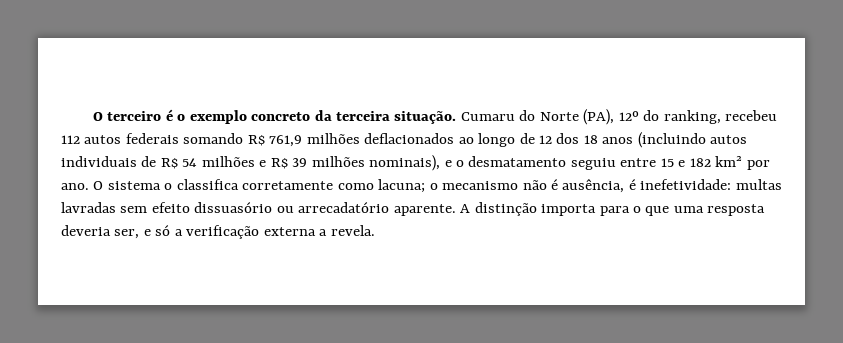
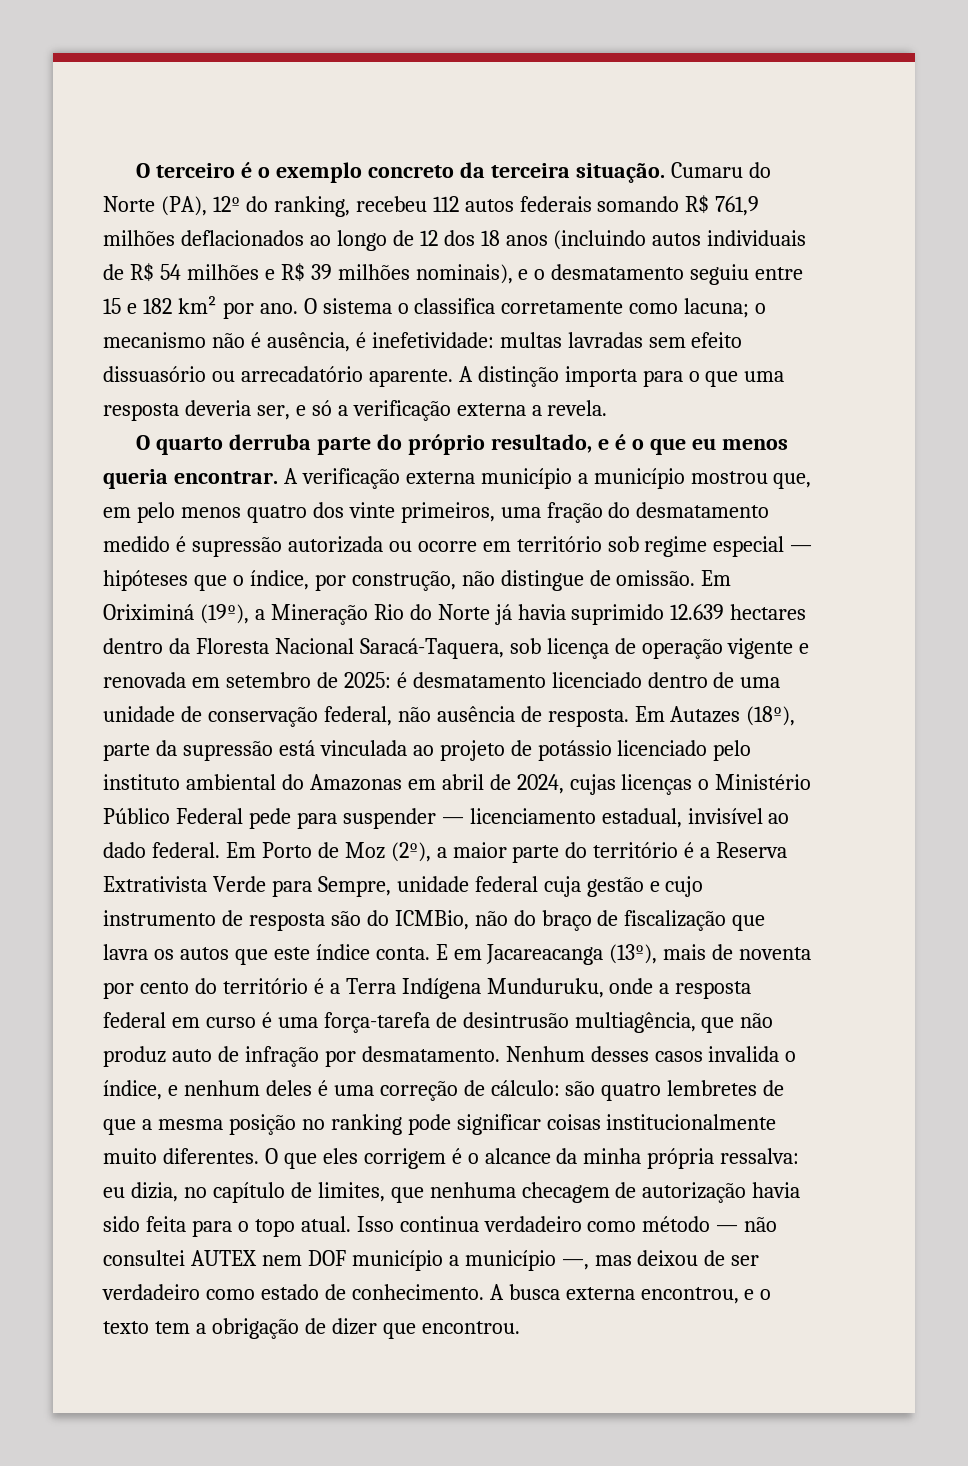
(375, 230) none -> [136,434,788,455] [103,468,812,489] [103,502,770,523] [103,536,813,557] [103,570,732,591] [103,604,807,625] [103,638,810,659] [103,672,781,688] [103,706,796,727] [103,740,752,761] [103,774,812,795] [103,808,790,829] [103,842,788,863] [103,876,704,897] [103,910,766,931] [103,944,812,965] [103,978,752,999] [103,1012,774,1033] [103,1046,797,1067] [103,1080,785,1101] [103,1114,777,1135] [103,1148,800,1169] [103,1182,801,1203] [103,1216,778,1237] [103,1250,760,1271] [102,1284,772,1304] [103,1318,520,1339] // O quarto derruba parte do próprio resultado, e é o que eu menos queria encontrar. A verificação externa município a município mostrou que, em pelo menos quatro dos vinte primeiros, uma fração do desmatamento medido é supressão autorizada ou ocorre em território sob regime especial — hipóteses que o índice, por construção, não distingue de omissão. Em Oriximiná (19º), a Mineração Rio do Norte já havia suprimido 12.639 hectares dentro da Floresta Nacional Saracá-Taquera, sob licença de operação vigente e renovada em setembro de 2025: é desmatamento licenciado dentro de uma unidade de conservação federal, não ausência de resposta. Em Autazes (18º), parte da supressão está vinculada ao projeto de potássio licenciado pelo instituto ambiental do Amazonas em abril de 2024, cujas licenças o Ministério Público Federal pede para suspender — licenciamento estadual, invisível ao dado federal. Em Porto de Moz (2º), a maior parte do território é a Reserva Extrativista Verde para Sempre, unidade federal cuja gestão e cujo instrumento de resposta são do ICMBio, não do braço de fiscalização que lavra os autos que este índice conta. E em Jacareacanga (13º), mais de noventa por cento do território é a Terra Indígena Munduruku, onde a resposta federal em curso é uma força-tarefa de desintrusão multiagência, que não produz auto de infração por desmatamento. Nenhum desses casos invalida o índice, e nenhum deles é uma correção de cálculo: são quatro lembretes de que a mesma posição no ranking pode significar coisas institucionalmente muito diferentes. O que eles corrigem é o alcance da minha própria ressalva: eu dizia, no capítulo de limites, que nenhuma checagem de autorização havia sido feita para o topo atual. Isso continua verdadeiro como método — não consultei AUTEX nem DOF município a município —, mas deixou de ser verdadeiro como estado de conhecimento. A busca externa encontrou, e o texto tem a obrigação de dizer que encontrou.

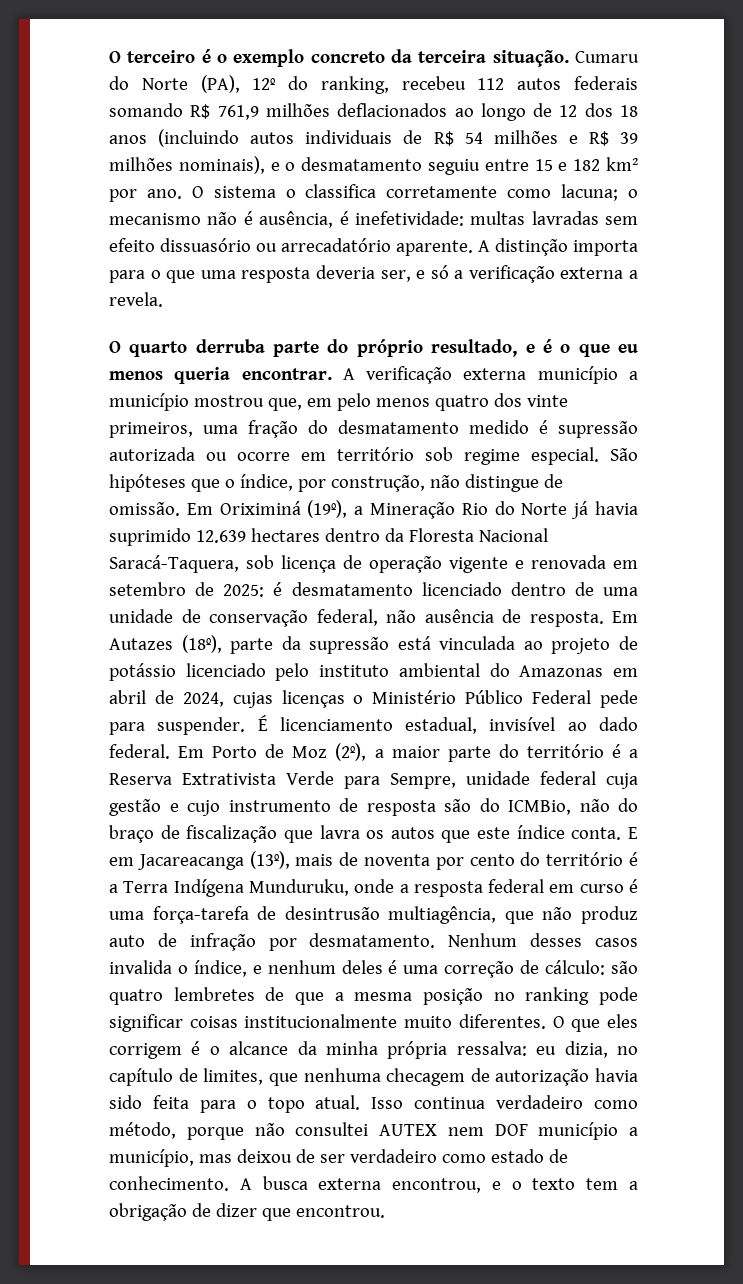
[713,536,813,557] especial — -> [531,447,638,465] especial. São
[342,808,464,829] suspender — -> [157,715,268,735] suspender. É
[642,1216,739,1232] método — -> [109,1122,244,1140] método, porque
[464,1250,589,1271] município —, -> [109,1149,194,1167] município,

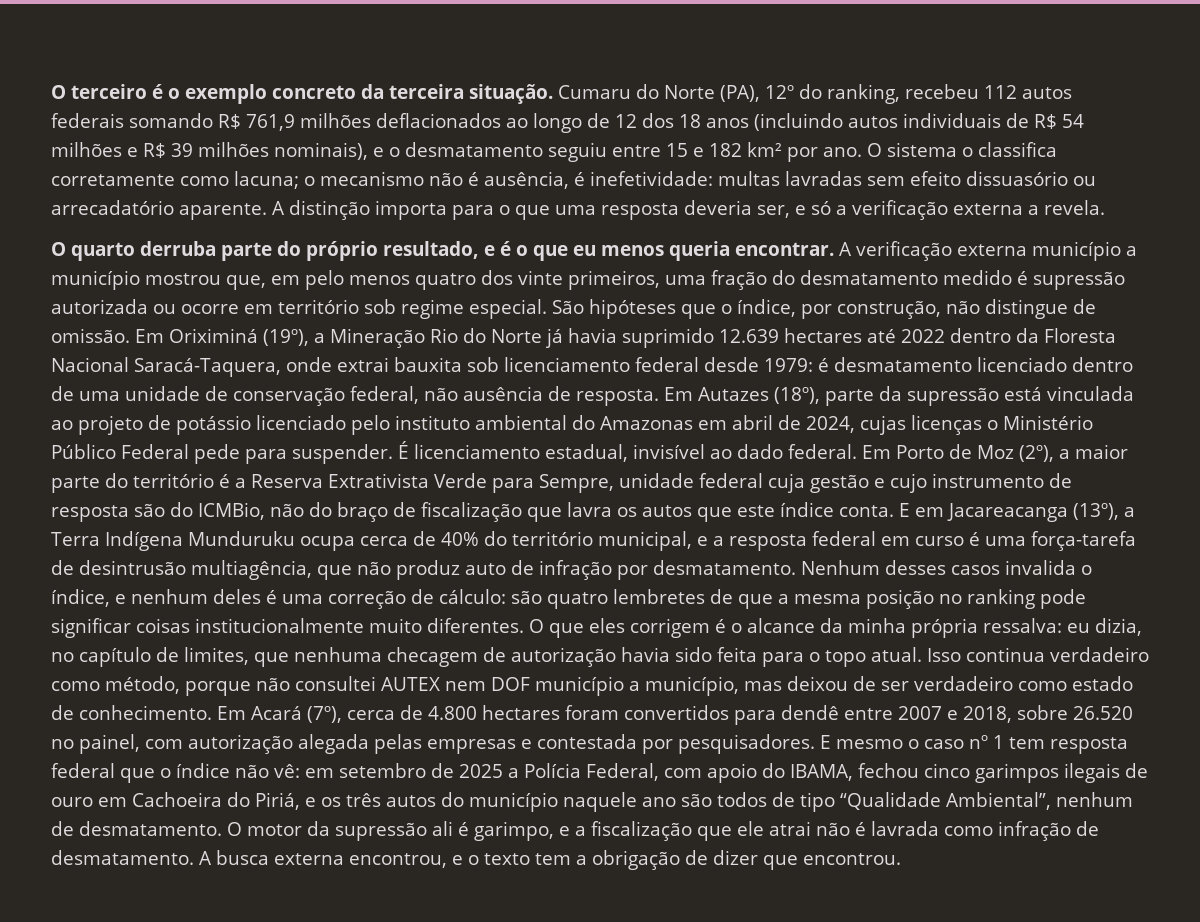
(320, 535) none -> [867,329,945,343] até 2022
[246,555,638,573] [109,582,265,597] sob licença de operação vigente e renovada em setembro de 2025: -> [285,357,813,372] onde extrai bauxita sob licenciamento federal desde 1979:
[295,852,638,870] [109,879,395,897] mais de noventa por cento do território é a Terra Indígena Munduruku, onde -> [1124,507,1135,517] [51,531,708,551] a Terra Indígena Munduruku ocupa cerca de 40% do território municipal, e
(229, 1183) none -> [217,705,1133,725] [51,734,1128,754] [51,763,1148,783] [51,792,1133,812] [51,821,1099,841] [51,850,194,865] Em Acará (7º), cerca de 4.800 hectares foram convertidos para dendê entre 2007 e 2018, sobre 26.520 no painel, com autorização alegada pelas empresas e contestada por pesquisadores. E mesmo o caso nº 1 tem resposta federal que o índice não vê: em setembro de 2025 a Polícia Federal, com apoio do IBAMA, fechou cinco garimpos ilegais de ouro em Cachoeira do Piriá, e os três autos do município naquele ano são todos de tipo “Qualidade Ambiental”, nenhum de desmatamento. O motor da supressão ali é garimpo, e a fiscalização que ele atrai não é lavrada como infração de desmatamento.

